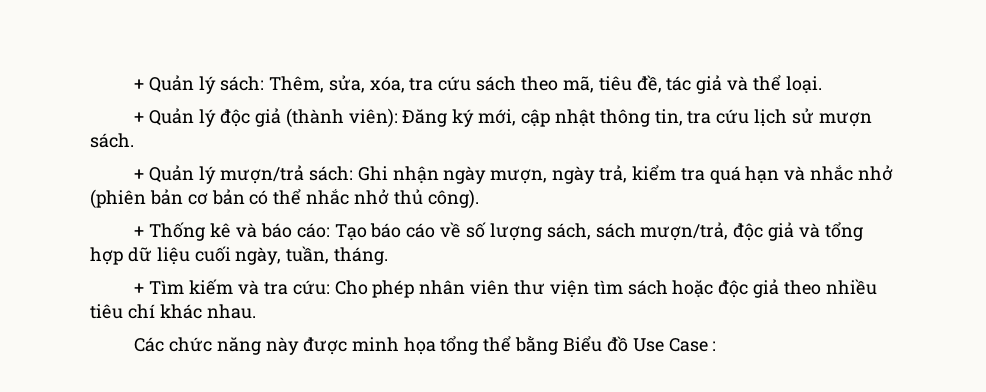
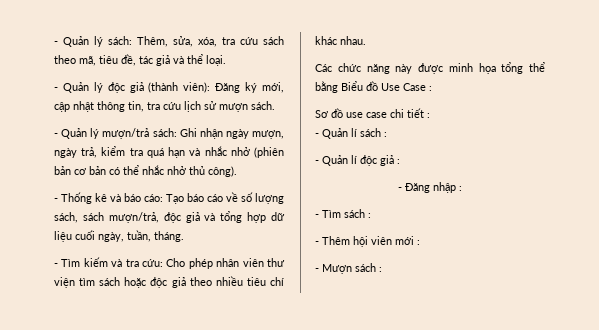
[134,79,145,90] + -> [54,41,58,45] -
[134,112,145,123] + -> [54,87,58,91] -
[134,169,145,180] + -> [54,133,58,137] -
[134,226,145,237] + -> [54,198,58,202] -
[134,283,145,294] + -> [54,263,58,267] -
(717, 346) none -> [315,108,430,118] [315,128,387,139] [315,155,400,166] [398,182,462,193] [315,209,371,218] [315,236,420,247] [315,263,382,274] // Sơ đồ use case chi tiết : // - Quản lí sách : // - Quản lí độc giả : // - Đăng nhập : // - Tìm sách : // - Thêm hội viên mới : // - Mượn sách :

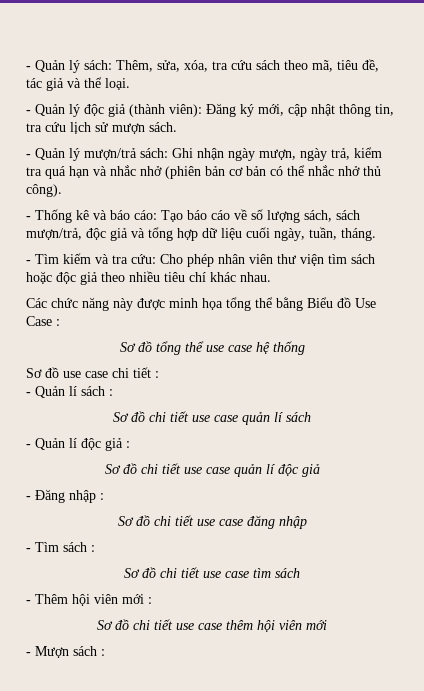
(432, 88) none -> [119,341,305,355] // Sơ đồ tổng thể use case hệ thống
(387, 134) none -> [113,411,311,425] // Sơ đồ chi tiết use case quản lí sách
[398,182,462,193] [315,209,371,218] - Đăng nhập : // - Tìm sách : -> [104,463,320,477] [26,489,104,503] [117,515,307,529] [26,542,95,552] [124,567,300,578] Sơ đồ chi tiết use case quản lí độc giả // - Đăng nhập : // Sơ đồ chi tiết use case đăng nhập // - Tìm sách : // Sơ đồ chi tiết use case tìm sách
(420, 242) none -> [97,619,327,632] // Sơ đồ chi tiết use case thêm hội viên mới

